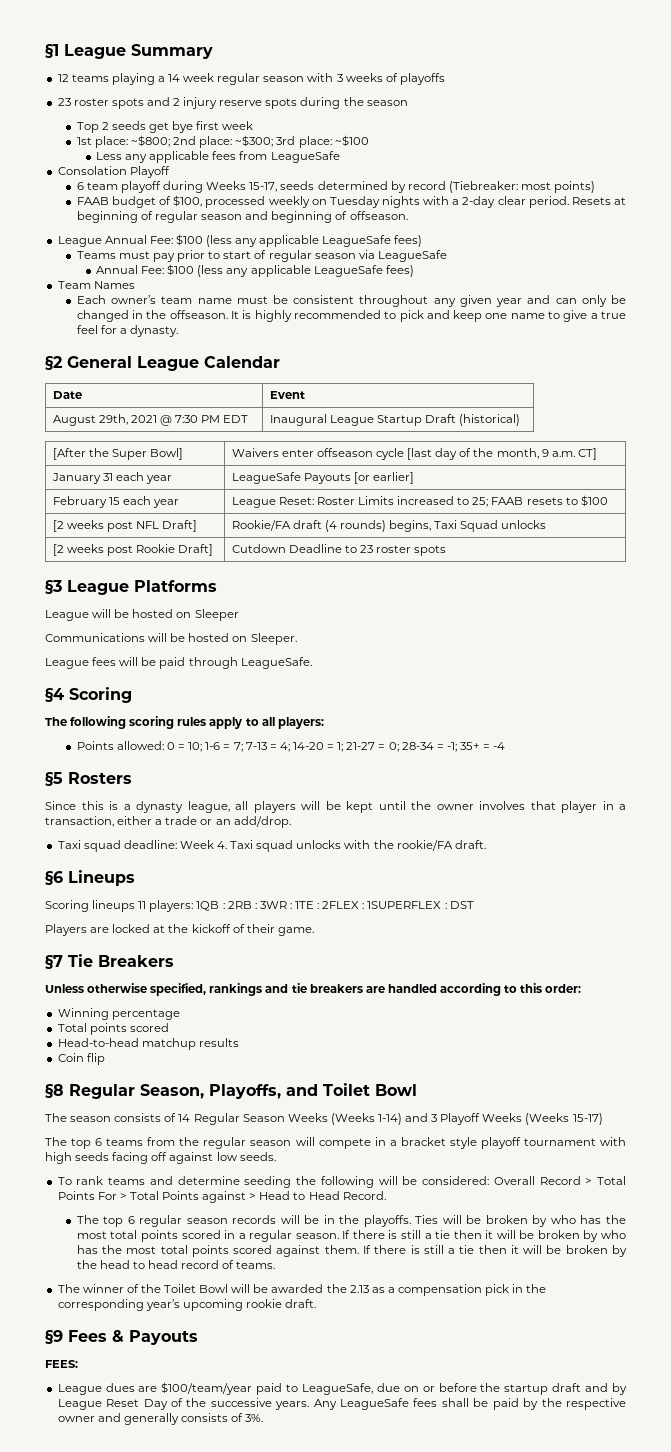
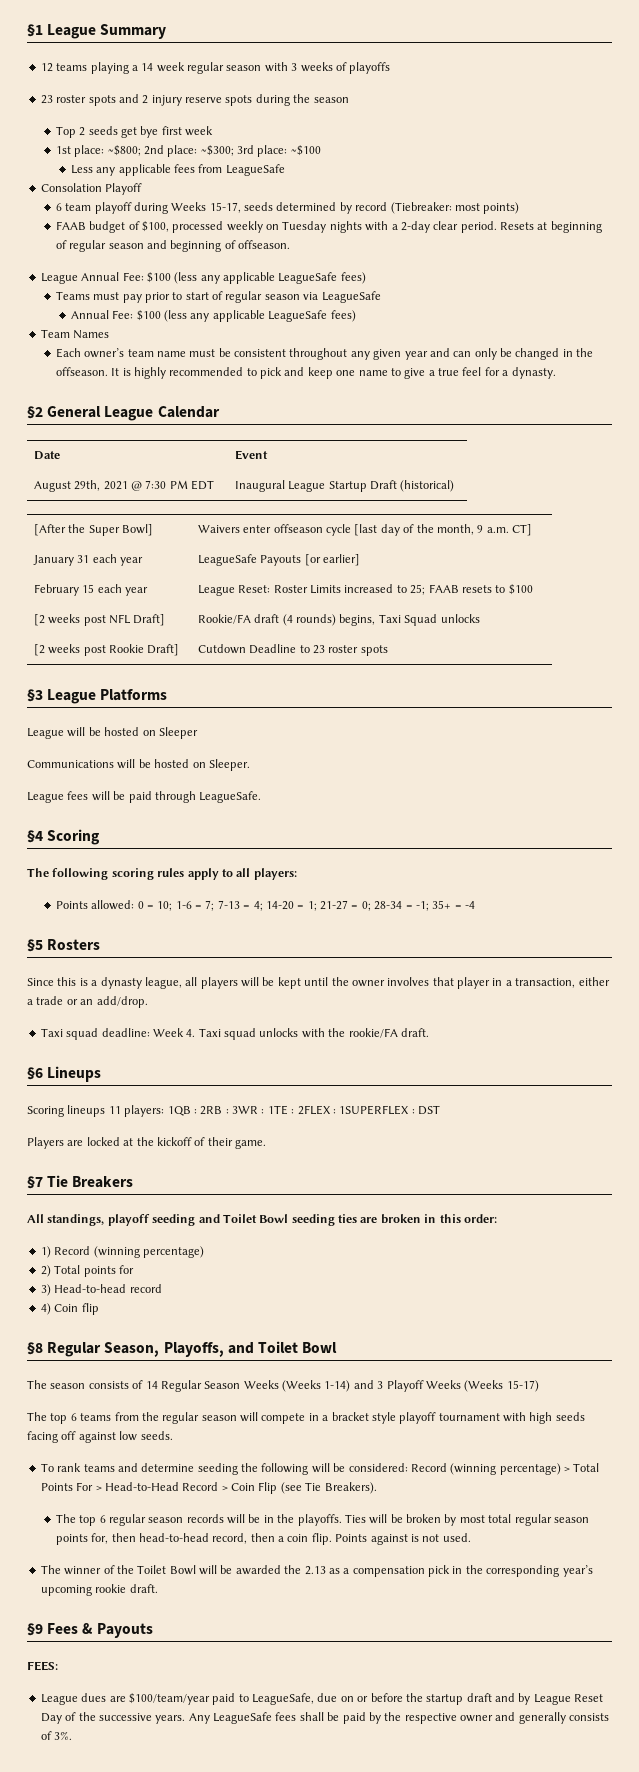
[45,983,582,996] [57,1008,180,1020] [57,1023,169,1035] [57,1038,239,1050] Unless otherwise specified, rankings and tie breakers are handled according to this order: // Winning percentage // Total points scored // Head-to-head matchup results // -> [27,1214,497,1226] [40,1246,204,1258] [40,1265,134,1277] [40,1284,162,1296] [40,1303,51,1315] All standings, playoff seeding and Toilet Bowl seeding ties are broken in this order: // 1) Record (winning percentage) // 2) Total points for // 3) Head-to-head record // 4)
[493,1176,581,1185] Overall Record -> [410,1463,561,1475] Record (winning percentage)
[129,1191,386,1203] Total Points against > Head to Head Record. -> [104,1482,377,1494] Head-to-Head Record > Coin Flip (see Tie Breakers).
[550,1215,626,1224] [76,1230,626,1242] [76,1245,628,1257] [76,1260,276,1269] who has the most total points scored in a regular season. If there is still a tie then it will be broken by who has the most total points scored against them. If there is still a tie then it will be broken by the head to head record of teams. -> [459,1514,589,1526] [55,1533,471,1545] most total regular season points for, then head-to-head record, then a coin flip. Points against is not used.

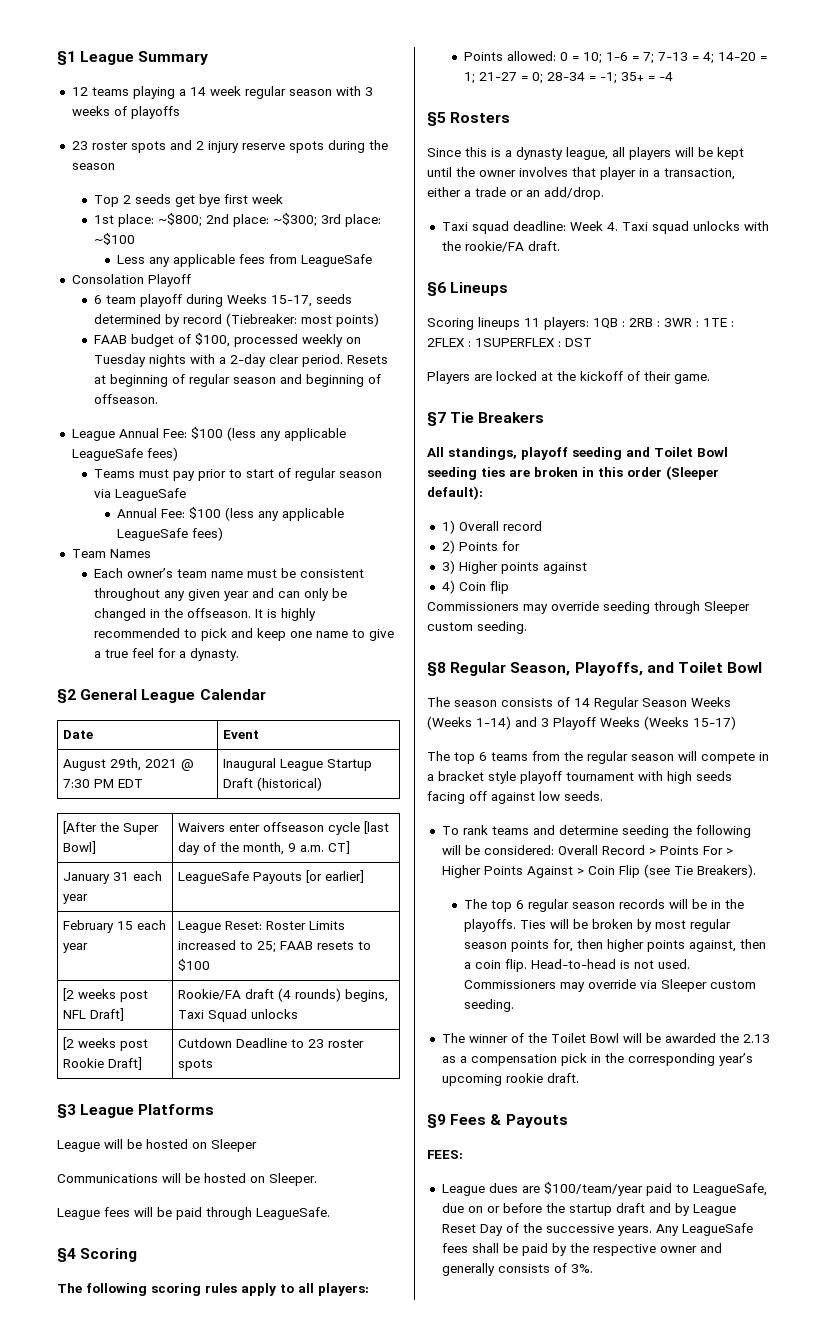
[463,1214,497,1223] [40,1246,204,1258] order: // 1) Record (winning percentage) -> [627,466,719,480] [427,486,483,500] [441,520,542,534] order (Sleeper default): // 1) Overall record
[54,1265,116,1277] Total points -> [458,542,498,551] Points
[54,1284,162,1293] Head-to-head record -> [458,561,587,574] Higher points against
(99, 1309) none -> [427,601,750,614] [427,621,527,634] // Commissioners may override seeding through Sleeper custom seeding.
[410,1463,600,1475] [40,1482,219,1491] Record (winning percentage) > Total Points For > Head-to-Head Record -> [557,845,733,855] [441,865,573,878] Overall Record > Points For > Higher Points Against
[488,1514,512,1523] total -> (687, 924) none
[138,1533,248,1544] head-to-head record, -> [607,939,737,952] higher points against,
[335,1534,408,1545] Points against -> [531,959,617,969] Head-to-head
(471, 1537) none -> [464,979,757,992] [464,999,515,1012] Commissioners may override via Sleeper custom seeding.

